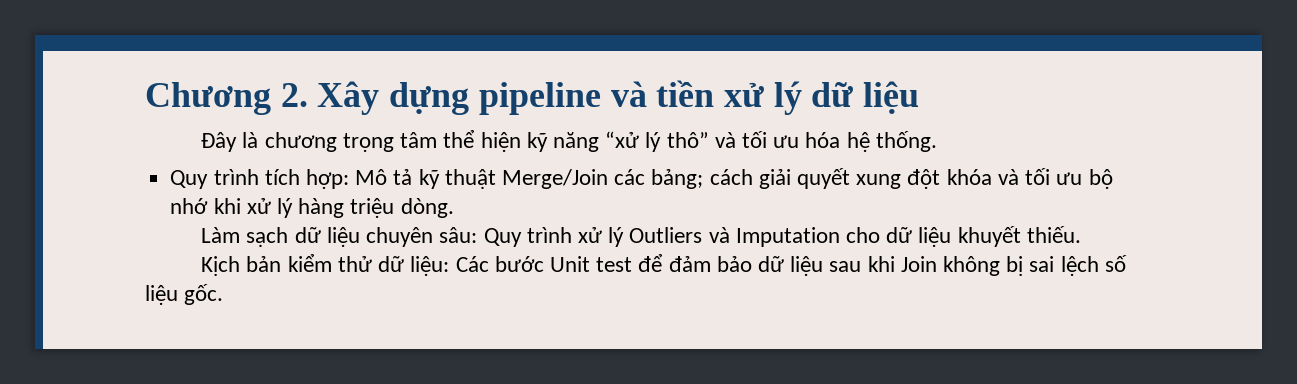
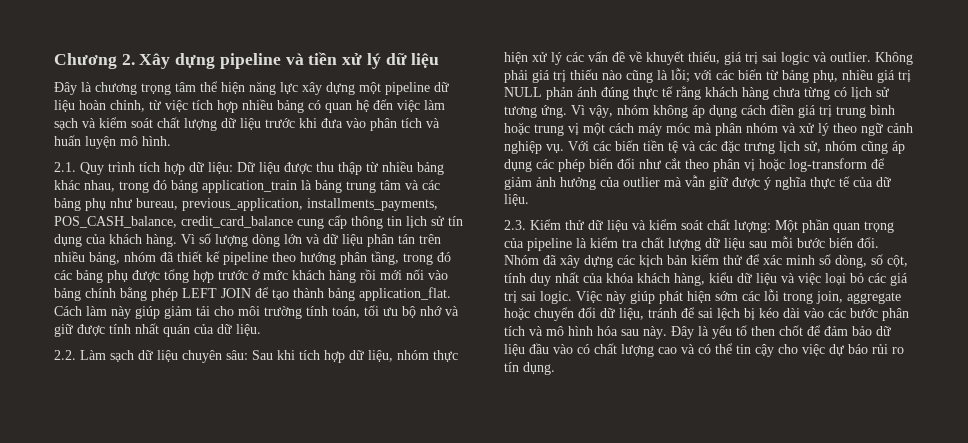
[526,131,937,152] [170,168,1113,189] [170,198,454,218] kỹ năng “xử lý thô” và tối ưu hóa hệ thống. // Quy trình tích hợp: Mô tả kỹ thuật Merge/Join các bảng; cách giải quyết xung đột khóa và tối ưu bộ nhớ khi xử lý hàng triệu dòng. // -> [249,81,449,95] [54,99,445,113] [54,117,440,131] [54,135,171,149] [54,161,444,175] [54,180,440,193] [54,198,438,211] [54,215,463,229] [54,233,441,247] [54,251,451,265] [54,269,448,283] [54,287,451,301] [54,305,459,319] [54,323,261,337] [54,350,76,360] năng lực xây dựng một pipeline dữ liệu hoàn chỉnh, từ việc tích hợp nhiều bảng có quan hệ đến việc làm sạch và kiểm soát chất lượng dữ liệu trước khi đưa vào phân tích và huấn luyện mô hình. // 2.1. Quy trình tích hợp dữ liệu: Dữ liệu được thu thập từ nhiều bảng khác nhau, trong đó bảng application_train là bảng trung tâm và các bảng phụ như bureau, previous_application, installments_payments, POS_CASH_balance, credit_card_balance cung cấp thông tin lịch sử tín dụng của khách hàng. Vì số lượng dòng lớn và dữ liệu phân tán trên nhiều bảng, nhóm đã thiết kế pipeline theo hướng phân tầng, trong đó các bảng phụ được tổng hợp trước ở mức khách hàng rồi mới nối vào bảng chính bằng phép LEFT JOIN để tạo thành bảng application_flat. Cách làm này giúp giảm tải cho môi trường tính toán, tối ưu bộ nhớ và giữ được tính nhất quán của dữ liệu. // 2.2.
[483,226,1081,247] [201,254,633,276] Quy trình xử lý Outliers và Imputation cho dữ liệu khuyết thiếu. // Kịch bản kiểm thử dữ liệu: Các bước Unit test -> [252,350,458,363] [504,51,913,65] [504,68,911,83] [504,86,889,100] [504,104,895,118] [504,122,913,136] [504,140,905,154] [504,158,885,172] [504,175,891,190] [504,194,529,206] [504,219,894,233] [504,236,879,251] [504,254,908,268] [504,272,908,286] [504,289,901,304] [504,307,909,321] [504,325,803,339] Sau khi tích hợp dữ liệu, nhóm thực hiện xử lý các vấn đề về khuyết thiếu, giá trị sai logic và outlier. Không phải giá trị thiếu nào cũng là lỗi; với các biến từ bảng phụ, nhiều giá trị NULL phản ánh đúng thực tế rằng khách hàng chưa từng có lịch sử tương ứng. Vì vậy, nhóm không áp dụng cách điền giá trị trung bình hoặc trung vị một cách máy móc mà phân nhóm và xử lý theo ngữ cảnh nghiệp vụ. Với các biến tiền tệ và các đặc trưng lịch sử, nhóm cũng áp dụng các phép biến đổi như cắt theo phân vị hoặc log-transform để giảm ảnh hưởng của outlier mà vẫn giữ được ý nghĩa thực tế của dữ liệu. // 2.3. Kiểm thử dữ liệu và kiểm soát chất lượng: Một phần quan trọng của pipeline là kiểm tra chất lượng dữ liệu sau mỗi bước biến đổi. Nhóm đã xây dựng các kịch bản kiểm thử để xác minh số dòng, số cột, tính duy nhất của khóa khách hàng, kiểu dữ liệu và việc loại bỏ các giá trị sai logic. Việc này giúp phát hiện sớm các lỗi trong join, aggregate hoặc chuyển đổi dữ liệu, tránh để sai lệch bị kéo dài vào các bước phân tích và mô hình hóa sau này. Đây là yếu tố then chốt
[829,255,1127,276] [145,284,224,305] sau khi Join không bị sai lệch số liệu gốc. -> [529,343,904,357] [504,362,555,375] đầu vào có chất lượng cao và có thể tin cậy cho việc dự báo rủi ro tín dụng.

